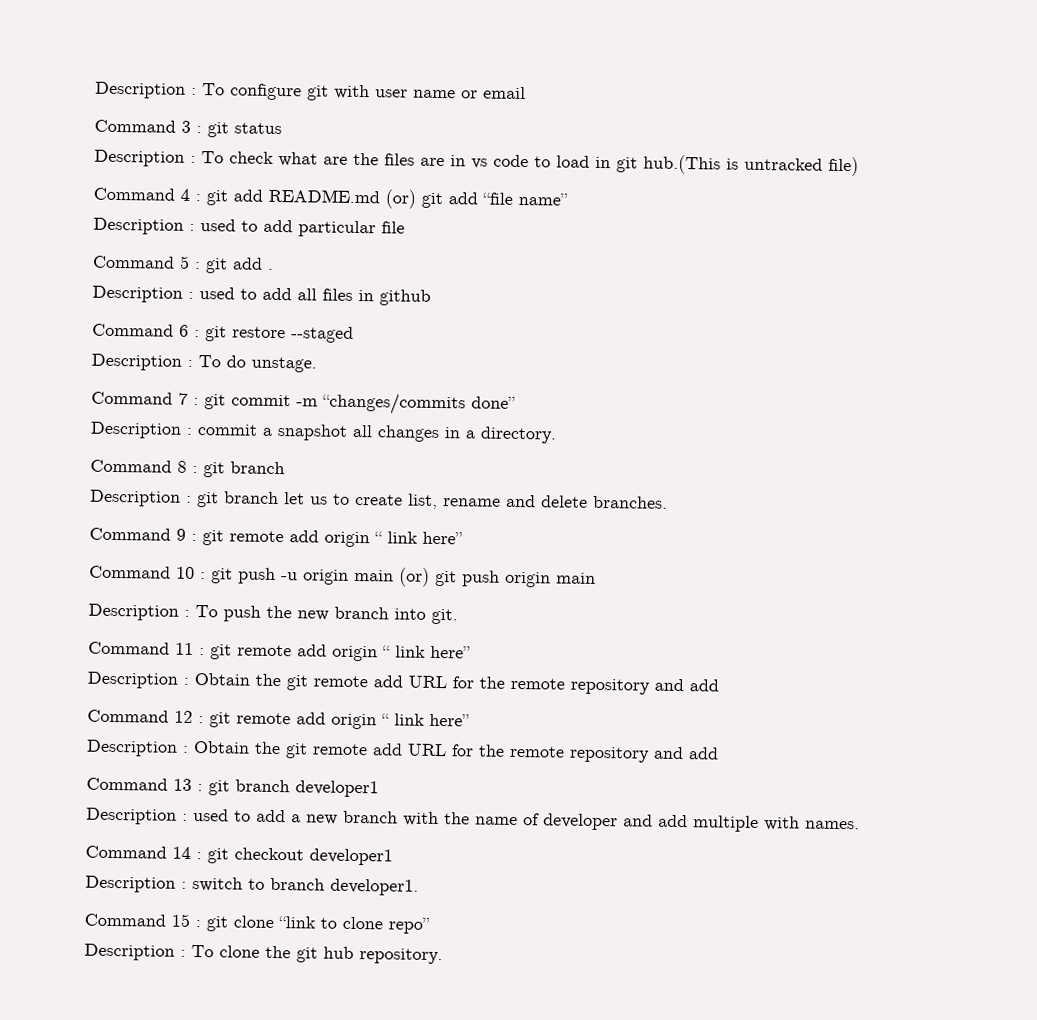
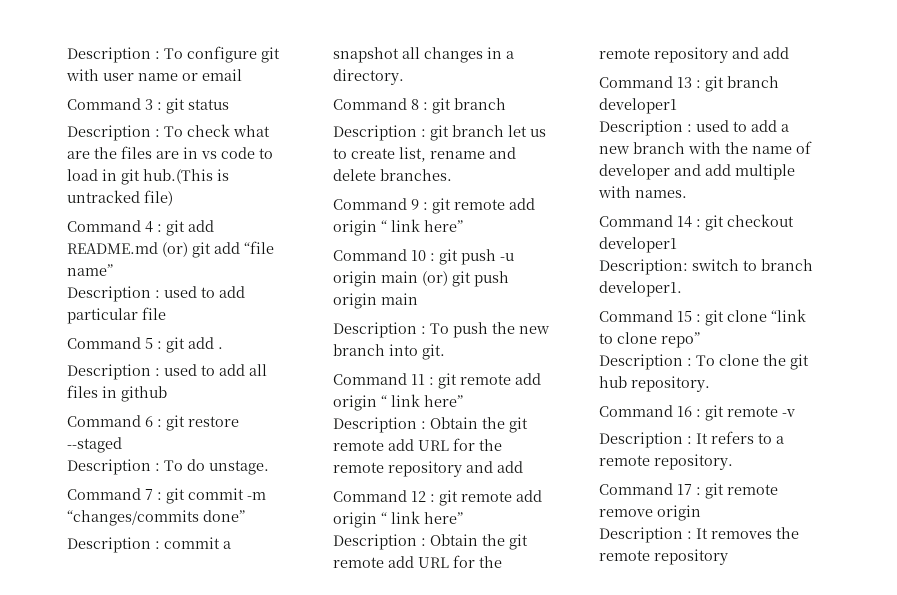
[85,875,187,893] Description : -> [599,259,688,275] Description:
(443, 956) none -> [599,405,795,421] [599,431,784,448] [599,454,733,470] [599,483,778,499] [599,505,701,521] [599,527,799,543] [599,549,728,565] // Command 16 : git remote -v // Description : It refers to a remote repository. // Command 17 : git remote remove origin // Description : It removes the remote repository

